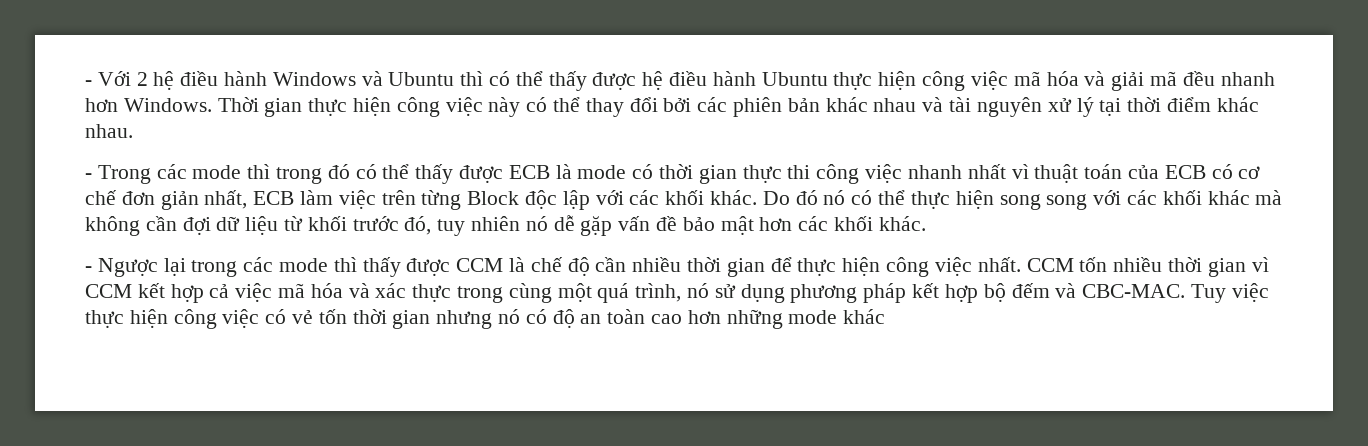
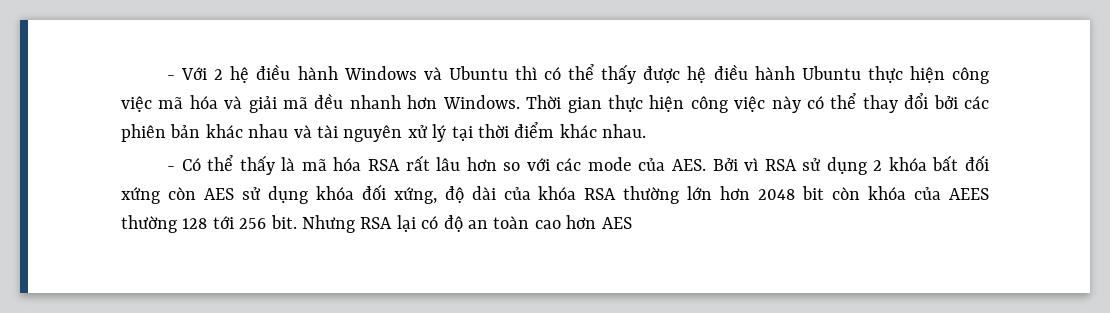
[97,164,1261,184] [85,190,1283,210] [85,215,926,236] [85,257,1269,277] [85,283,1269,303] [85,309,521,329] Trong các mode thì trong đó có thể thấy được ECB là mode có thời gian thực thi công việc nhanh nhất vì thuật toán của ECB có cơ chế đơn giản nhất, ECB làm việc trên từng Block độc lập với các khối khác. Do đó nó có thể thực hiện song song với các khối khác mà không cần đợi dữ liệu từ khối trước đó, tuy nhiên nó dễ gặp vấn đề bảo mật hơn các khối khác. // - Ngược lại trong các mode thì thấy được CCM là chế độ cần nhiều thời gian để thực hiện công việc nhất. CCM tốn nhiều thời gian vì CCM kết hợp cả việc mã hóa và xác thực trong cùng một quá trình, nó sử dụng phương pháp kết hợp bộ đếm và CBC-MAC. Tuy việc thực hiện công việc có vẻ tốn thời gian nhưng nó -> [181,155,989,175] [121,184,990,204] [121,215,416,233] Có thể thấy là mã hóa RSA rất lâu hơn so với các mode của AES. Bởi vì RSA sử dụng 2 khóa bất đối xứng còn AES sử dụng khóa đối xứng, độ dài của khóa RSA thường lớn hơn 2048 bit còn khóa của AEES thường 128 tới 256 bit. Nhưng RSA lại
[726,309,886,329] những mode khác -> [601,217,632,229] AES

